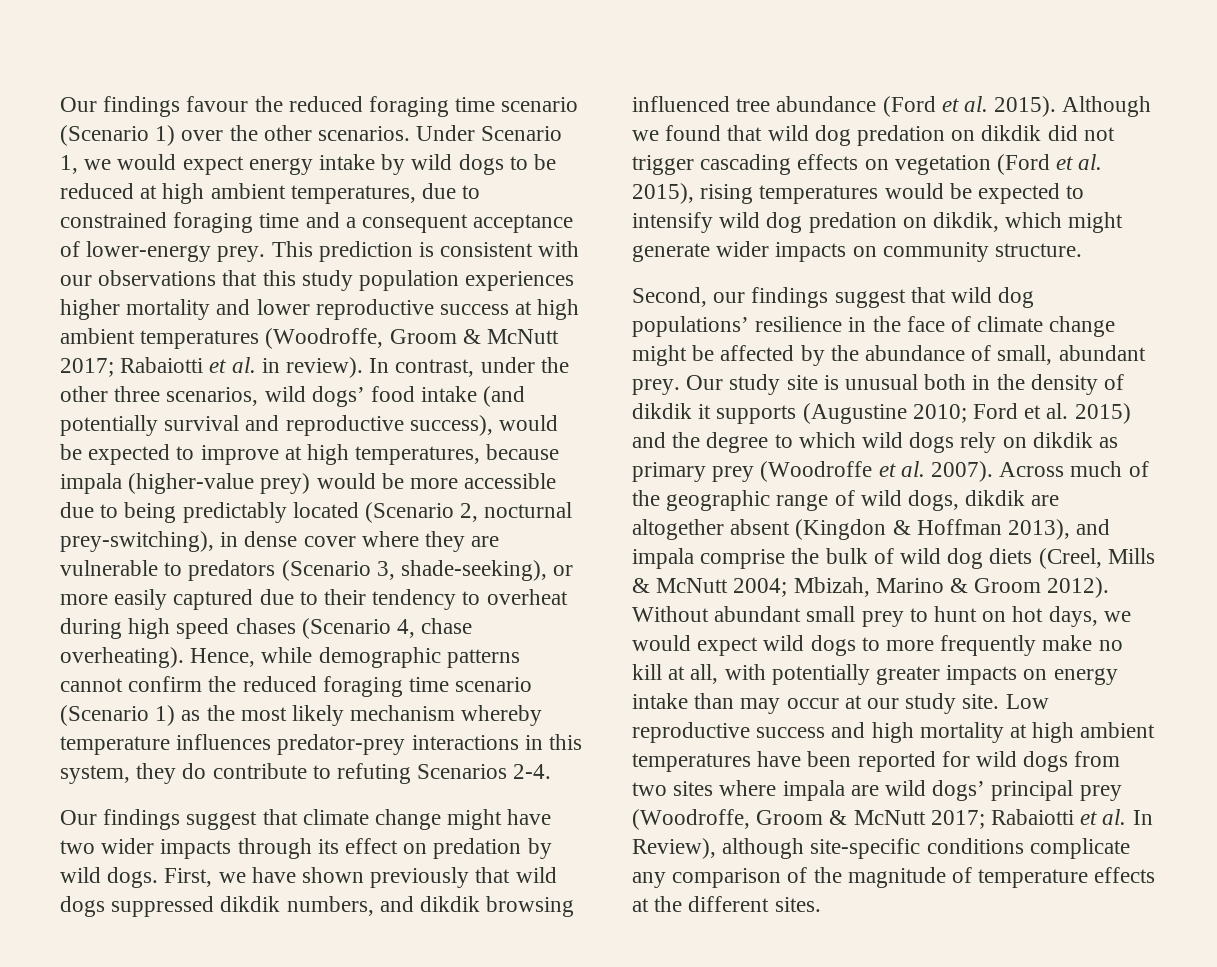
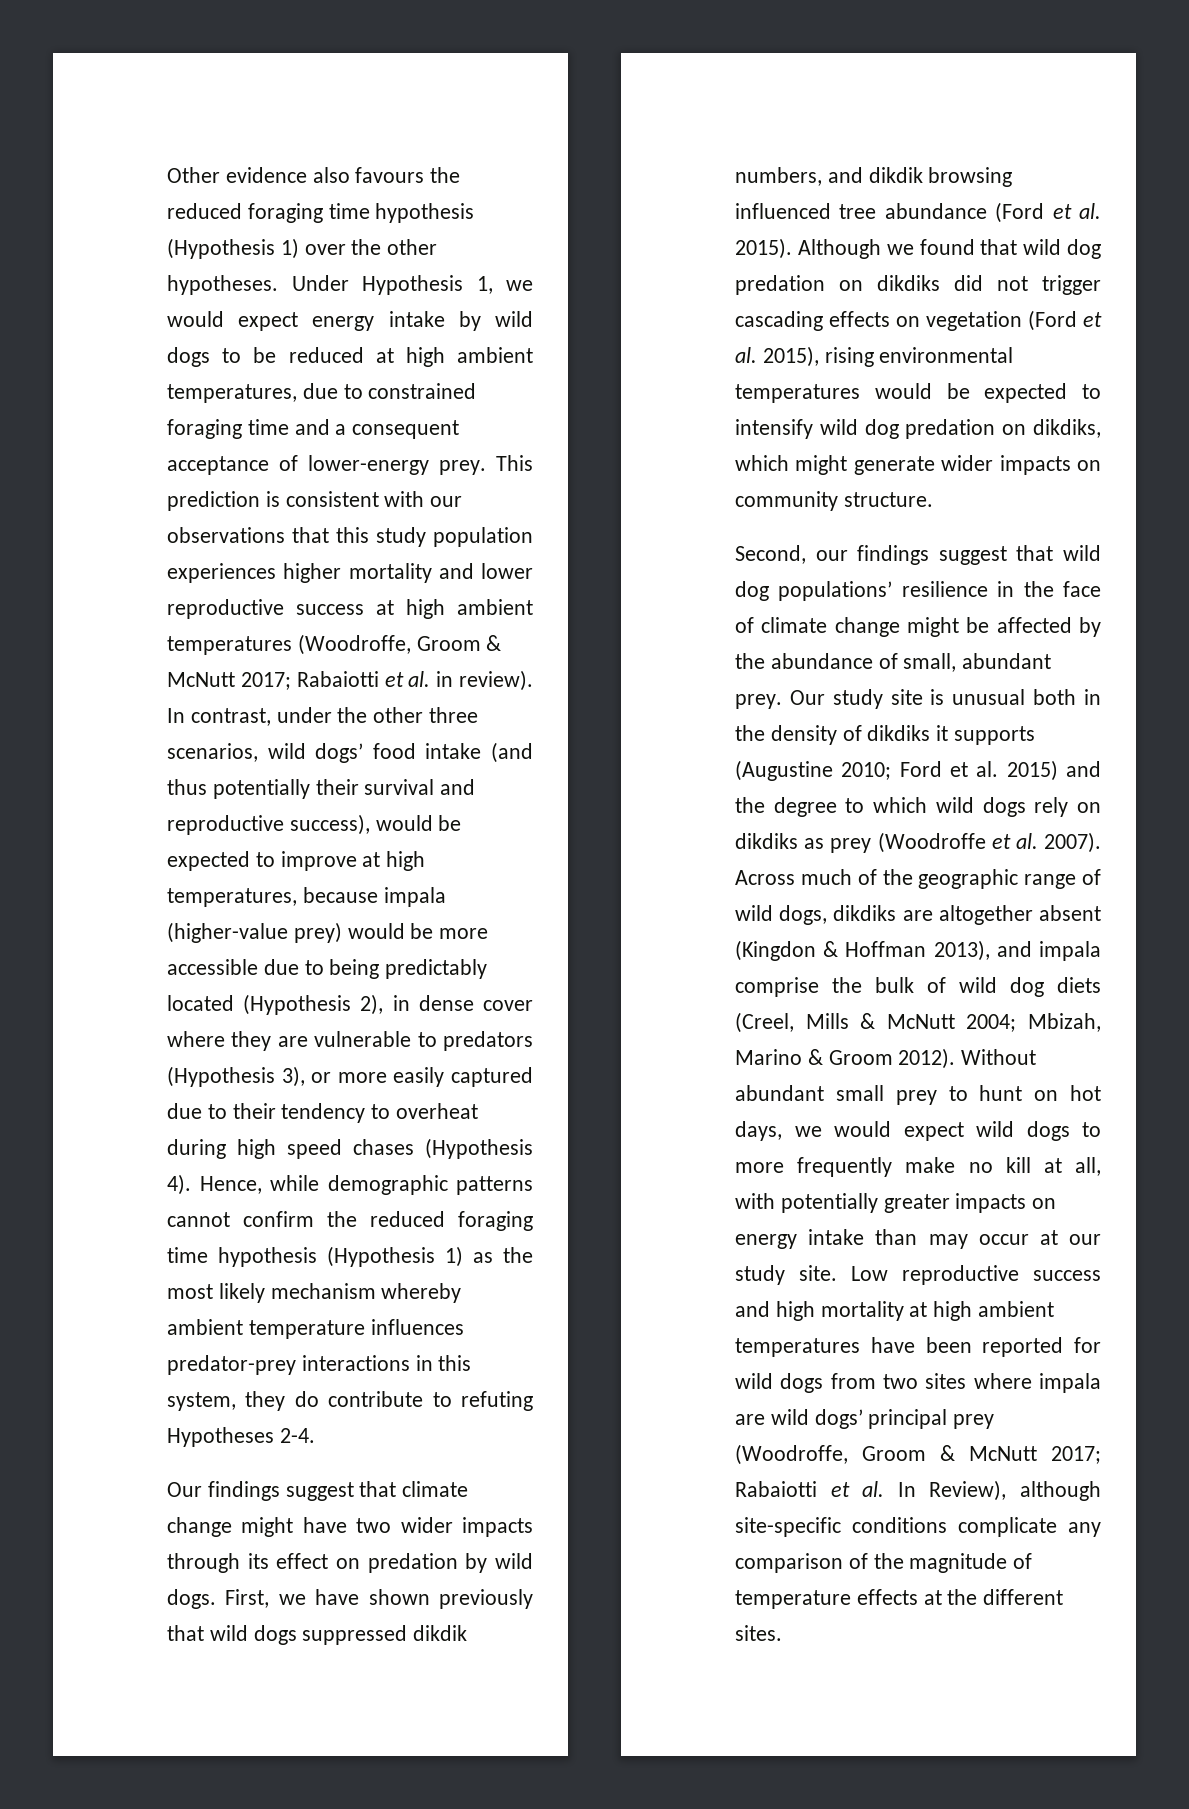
[60,96,579,117] [60,125,149,146] Our findings favour the reduced foraging time scenario (Scenario -> [167,167,461,183] [167,203,475,223] [167,238,275,259] Other evidence also favours the reduced foraging time hypothesis (Hypothesis
[318,125,563,141] scenarios. Under Scenario -> [167,275,463,295] hypotheses. Under Hypothesis
[60,415,158,436] potentially -> [167,779,359,799] thus potentially their
[365,502,573,523] [60,531,214,552] (Scenario 2, nocturnal prey-switching), -> [243,994,384,1015] (Hypothesis 2),
[281,560,548,581] (Scenario 3, shade-seeking), -> [167,1066,305,1087] (Hypothesis 3),
[301,618,473,639] [60,647,184,668] (Scenario 4, chase overheating). -> [425,1138,533,1159] [167,1174,191,1195] (Hypothesis 4).
[455,677,533,692] [60,705,149,726] scenario (Scenario -> [218,1246,435,1267] hypothesis (Hypothesis
(543, 715) none -> [167,1319,243,1335] ambient
[417,764,508,779] Scenarios -> [167,1427,274,1447] Hypotheses
[981,125,1042,141] dikdik -> [877,275,940,291] dikdiks
(754, 194) none -> [879,347,1014,363] environmental
[933,212,1000,232] dikdik, -> [1033,419,1101,438] dikdiks,
[632,403,692,419] dikdik -> [867,725,931,741] dikdiks
[1032,432,1119,448] [632,462,706,482] dikdik as primary -> [735,833,825,849] dikdiks as
[965,490,1026,506] dikdik -> [833,905,897,921] dikdiks

